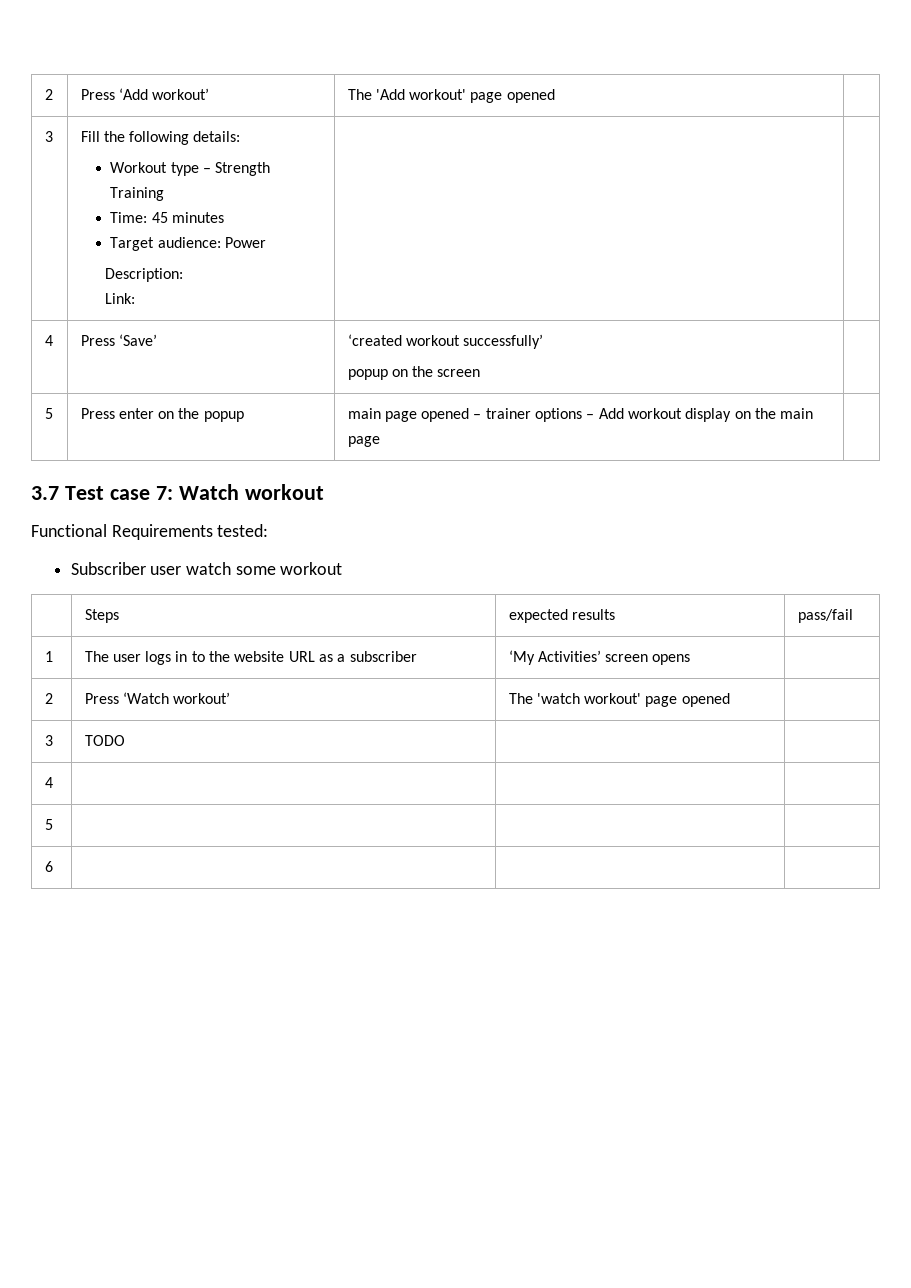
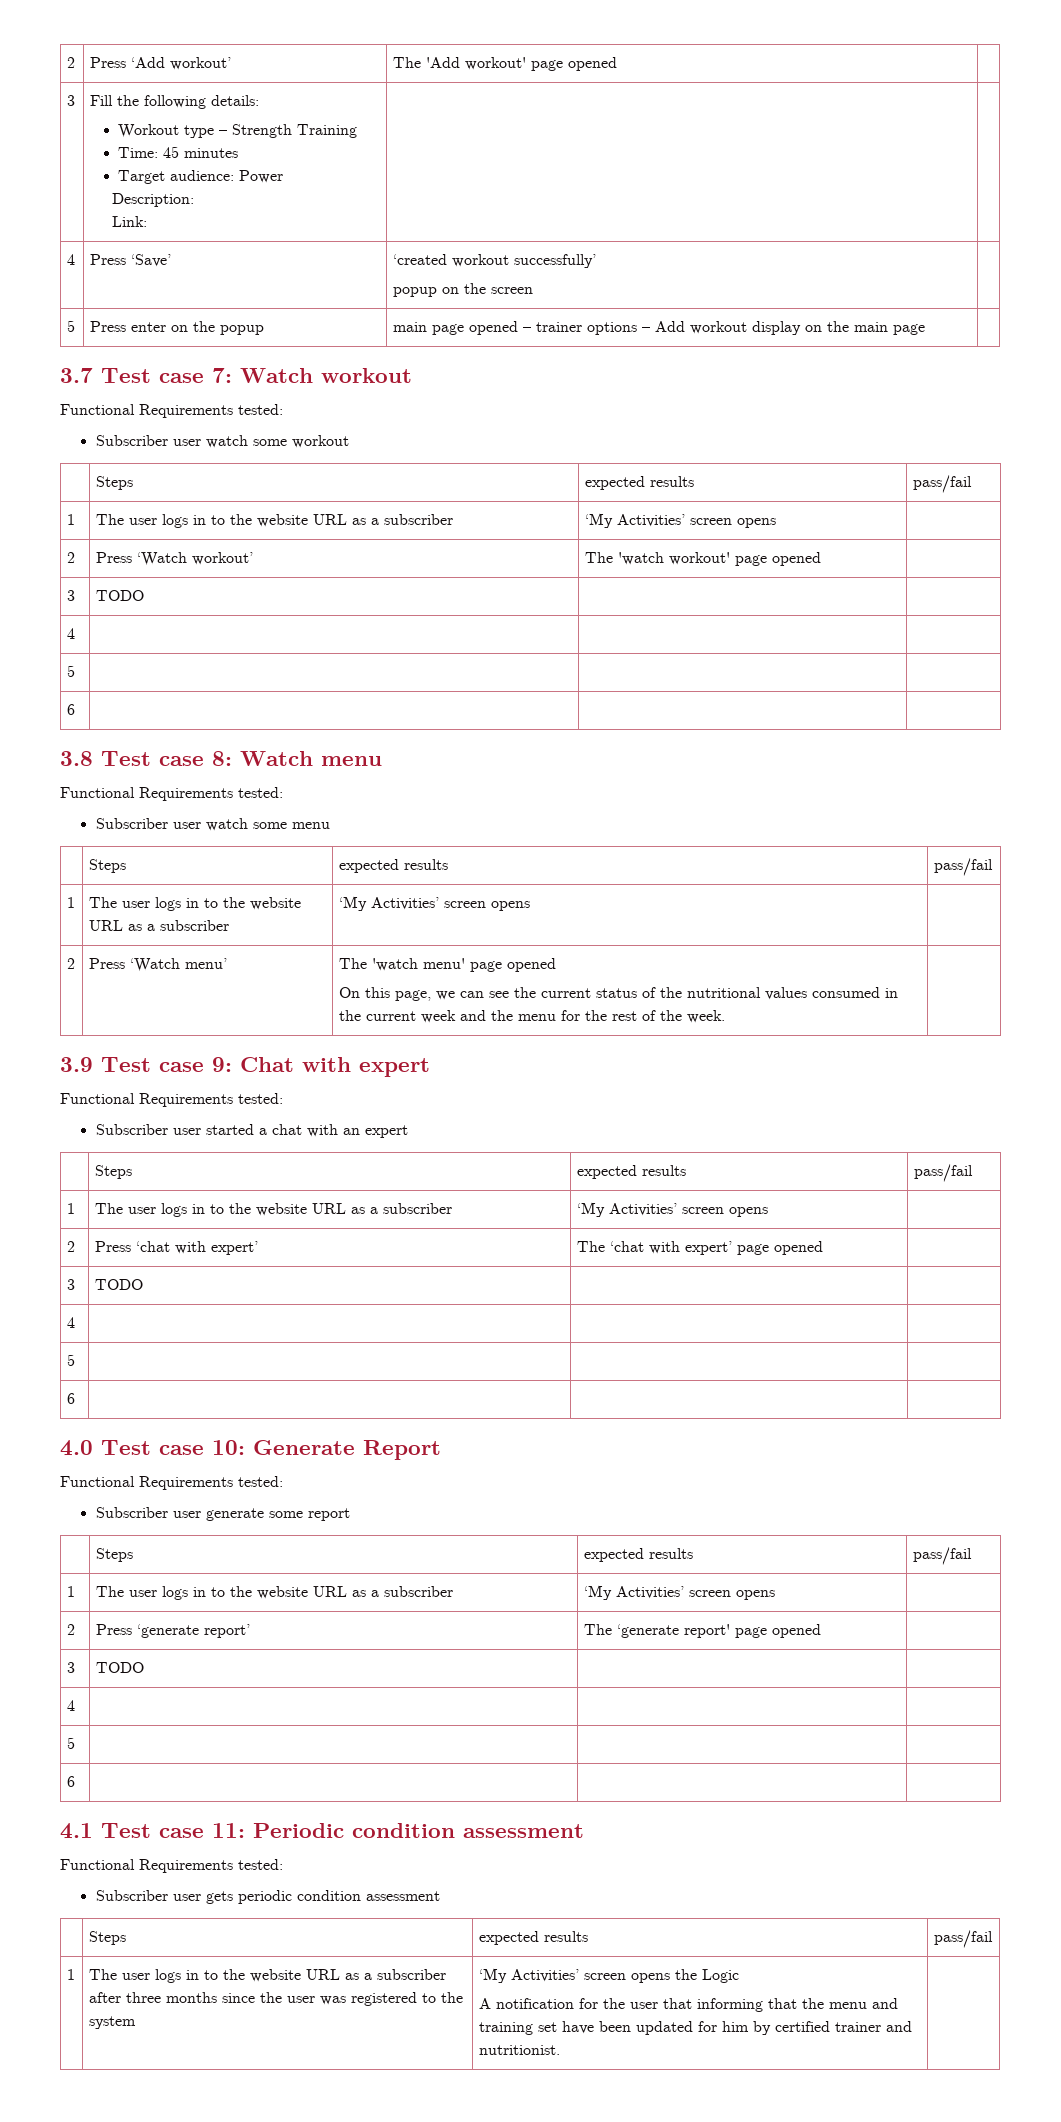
(53, 866) none -> [60,751,382,766] [60,787,283,801] [95,818,330,831] [88,859,126,873] [338,859,448,873] [933,858,993,876] [66,897,75,908] [88,897,301,911] [88,920,229,931] [338,896,530,911] [66,958,75,969] [88,958,227,972] [338,958,556,972] [338,987,898,1001] [338,1010,725,1023] [60,1057,430,1077] [60,1093,283,1107] [95,1124,408,1138] [94,1165,132,1179] [576,1165,686,1179] [913,1164,973,1182] [66,1203,75,1214] [94,1203,452,1217] [576,1202,768,1217] [66,1241,75,1252] [94,1241,258,1255] [576,1241,823,1255] [66,1279,75,1290] [94,1279,143,1290] [66,1317,75,1328] [66,1354,75,1366] [66,1393,75,1404] [60,1440,441,1460] [60,1476,283,1490] [95,1507,350,1521] [95,1548,133,1562] [583,1548,693,1562] [912,1547,972,1565] [66,1586,75,1597] [95,1586,453,1600] [583,1585,775,1600] [66,1624,75,1635] [95,1624,250,1638] [583,1624,821,1638] [66,1662,75,1673] [95,1662,144,1673] [66,1700,75,1711] [66,1737,75,1749] [66,1776,75,1787] [60,1823,584,1839] [60,1859,283,1873] [95,1890,440,1904] [88,1931,126,1945] [478,1931,588,1945] [933,1930,993,1948] [66,1969,75,1980] [88,1969,446,1983] [88,1992,463,2006] [88,2016,136,2029] [478,1968,739,1983] [478,1998,898,2012] [478,2021,912,2035] [478,2045,560,2055] // 3.8 Test case 8: Watch menu // Functional Requirements tested: // Subscriber user watch some menu // | Steps | expected results | pass/fail // 1 | The user logs in to the website URL as a subscriber | ‘My Activities’ screen opens | // 2 | Press ‘Watch menu’ | The 'watch menu' page opened // On this page, we can see the current status of the nutritional values consumed in the current week and the menu for the rest of the week. | // 3.9 Test case 9: Chat with expert // Functional Requirements tested: // Subscriber user started a chat with an expert // | Steps | expected results | pass/fail // 1 | The user logs in to the website URL as a subscriber | ‘My Activities’ screen opens | // 2 | Press ‘chat with expert’ | The ‘chat with expert’ page opened | // 3 | TODO | | // 4 | | | // 5 | | | // 6 | | | // 4.0 Test case 10: Generate Report // Functional Requirements tested: // Subscriber user generate some report // | Steps | expected results | pass/fail // 1 | The user logs in to the website URL as a subscriber | ‘My Activities’ screen opens | // 2 | Press ‘generate report’ | The ‘generate report' page opened | // 3 | TODO | | // 4 | | | // 5 | | | // 6 | | | // 4.1 Test case 11: Periodic condition assessment // Functional Requirements tested: // Subscriber user gets periodic condition assessment // | Steps | expected results | pass/fail // 1 | The user logs in to the website URL as a subscriber after three months since the user was registered to the system | ‘My Activities’ screen opens the Logic // A notification for the user that informing that the menu and training set have been updated for him by certified trainer and nutritionist. |

